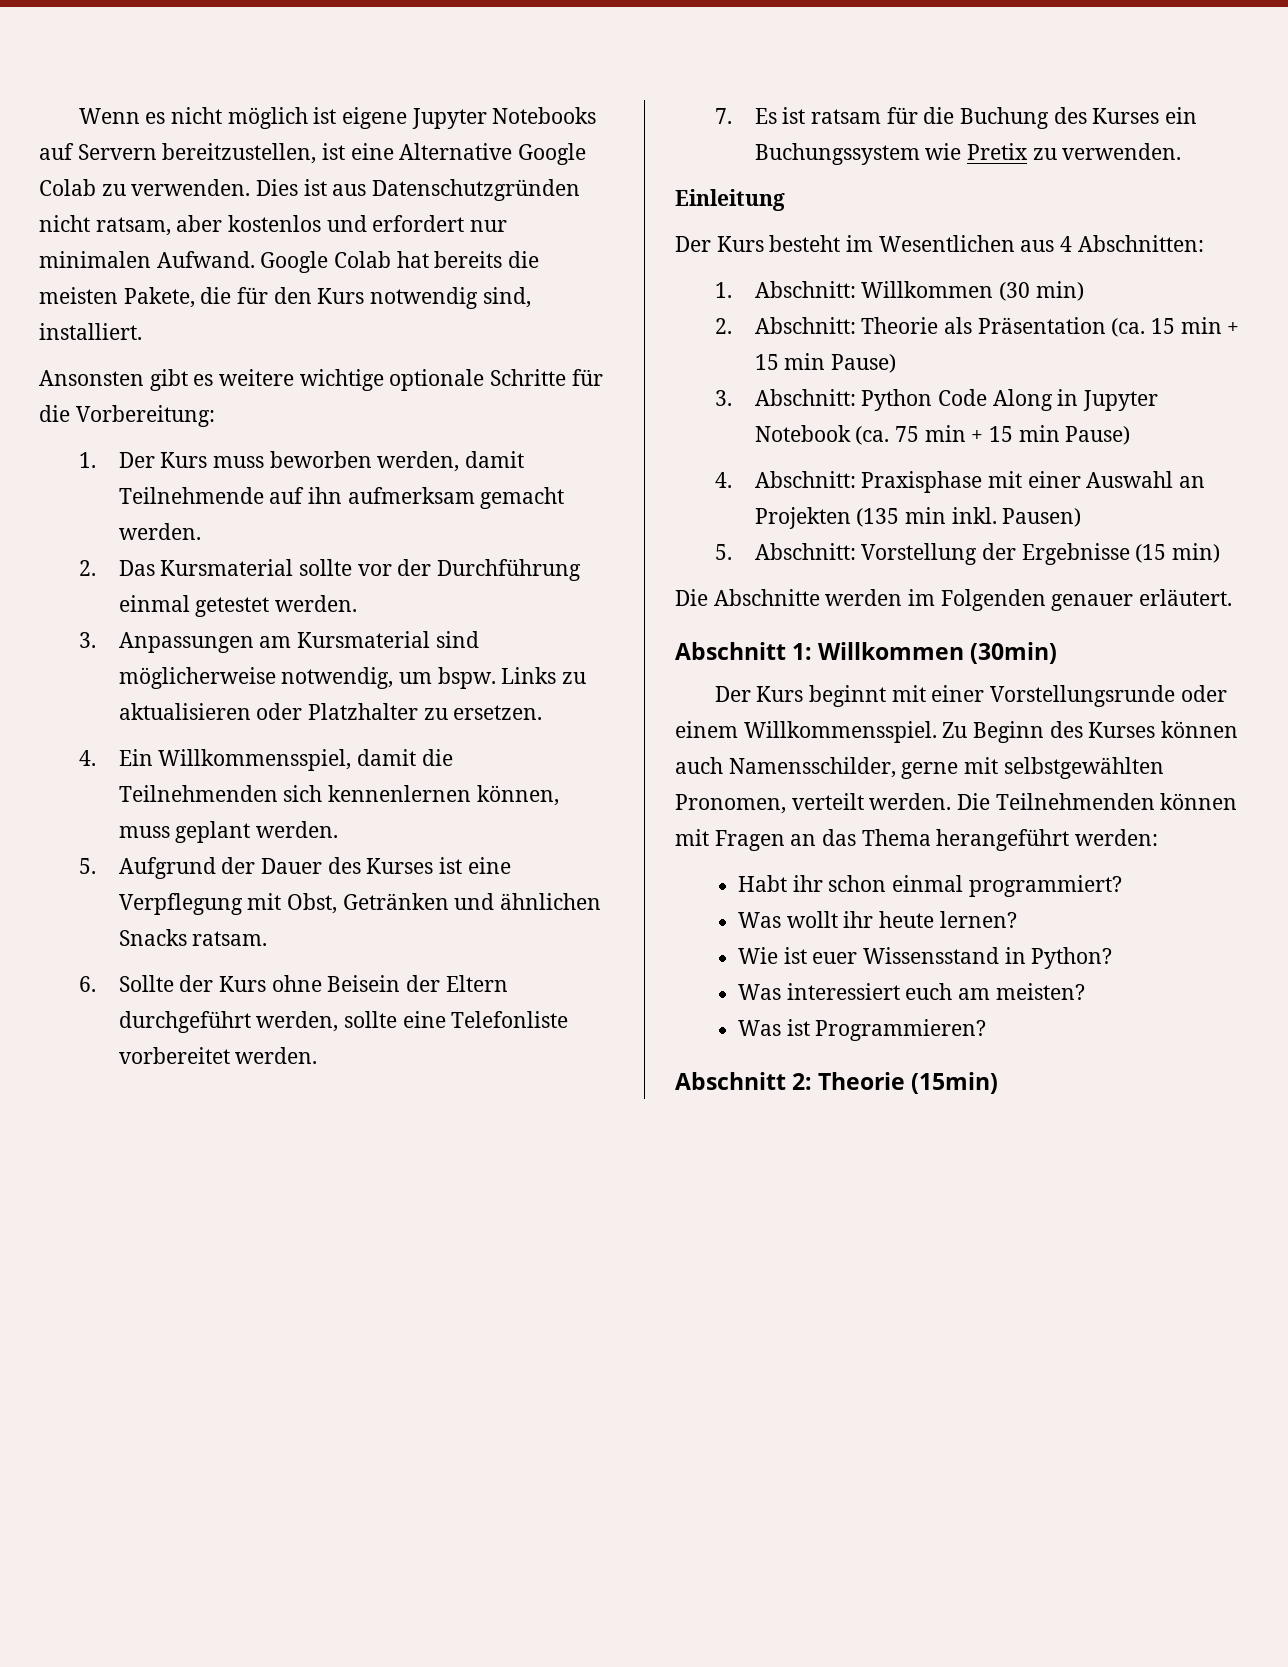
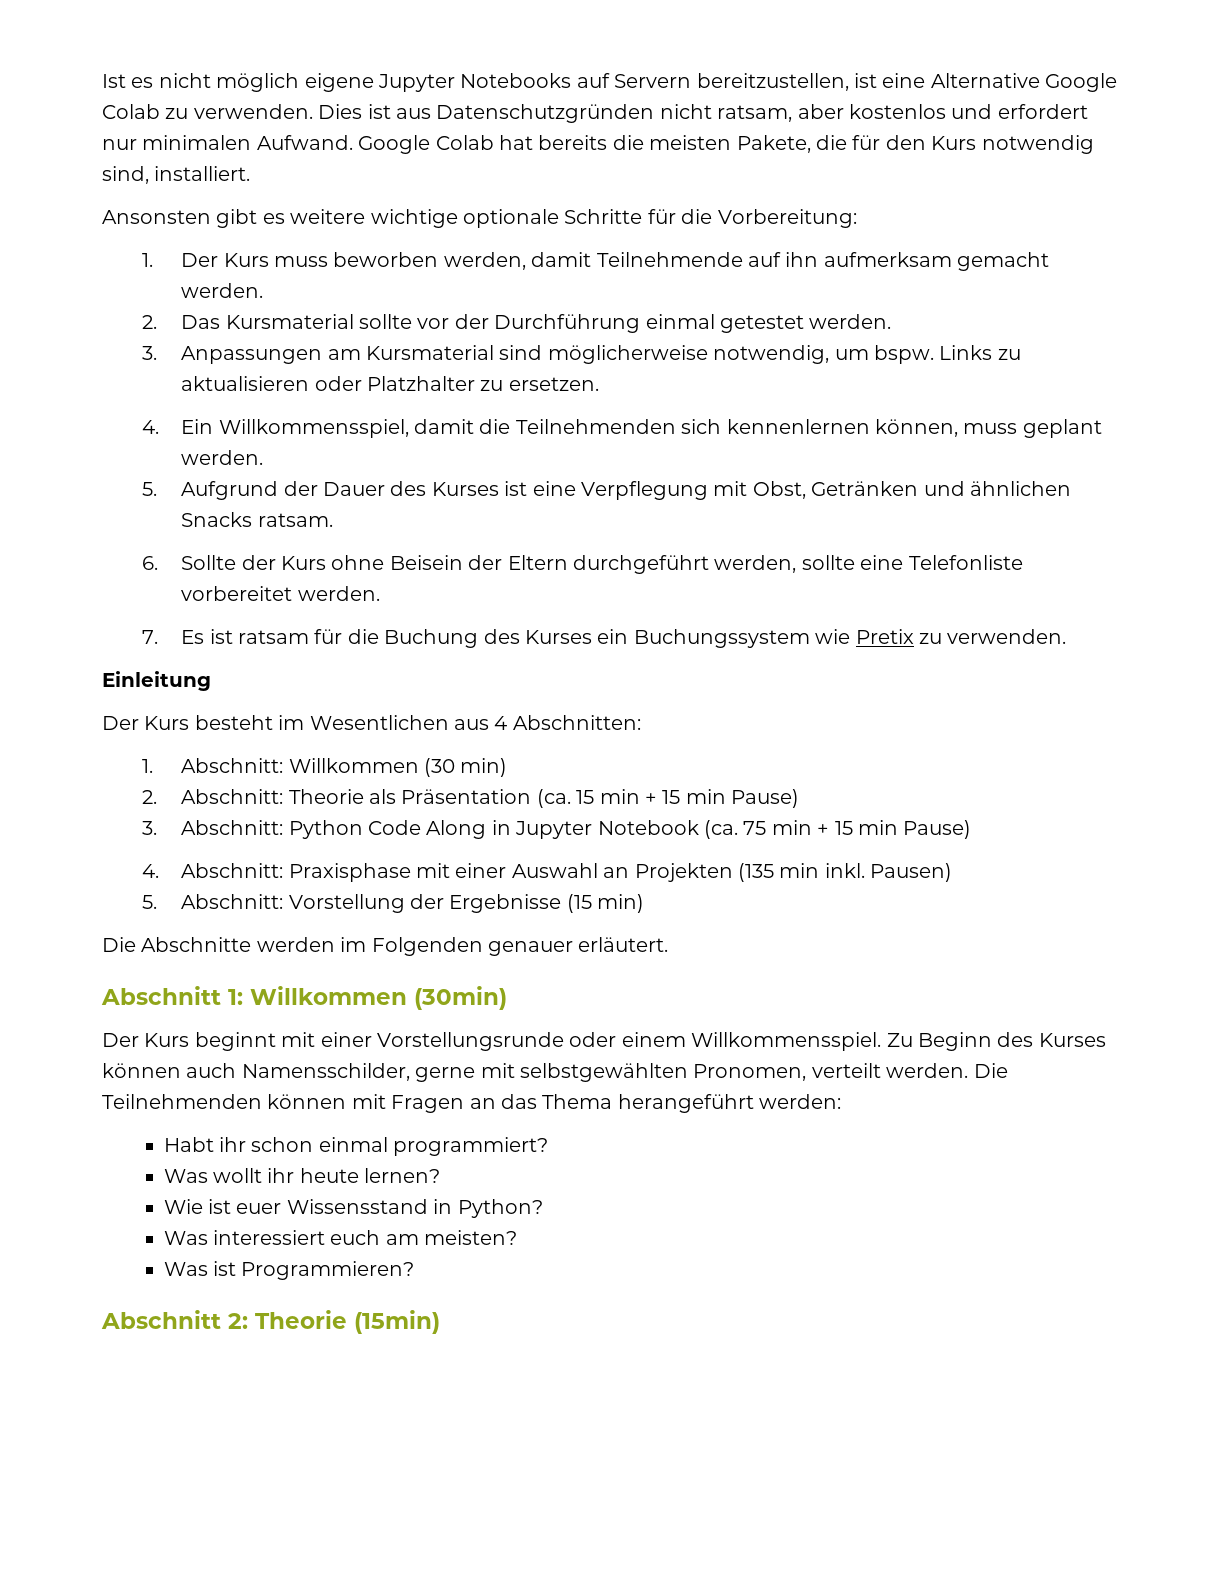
[78,108,140,124] Wenn -> [102,74,126,88] Ist
[313,107,337,124] ist -> (300, 82) none

